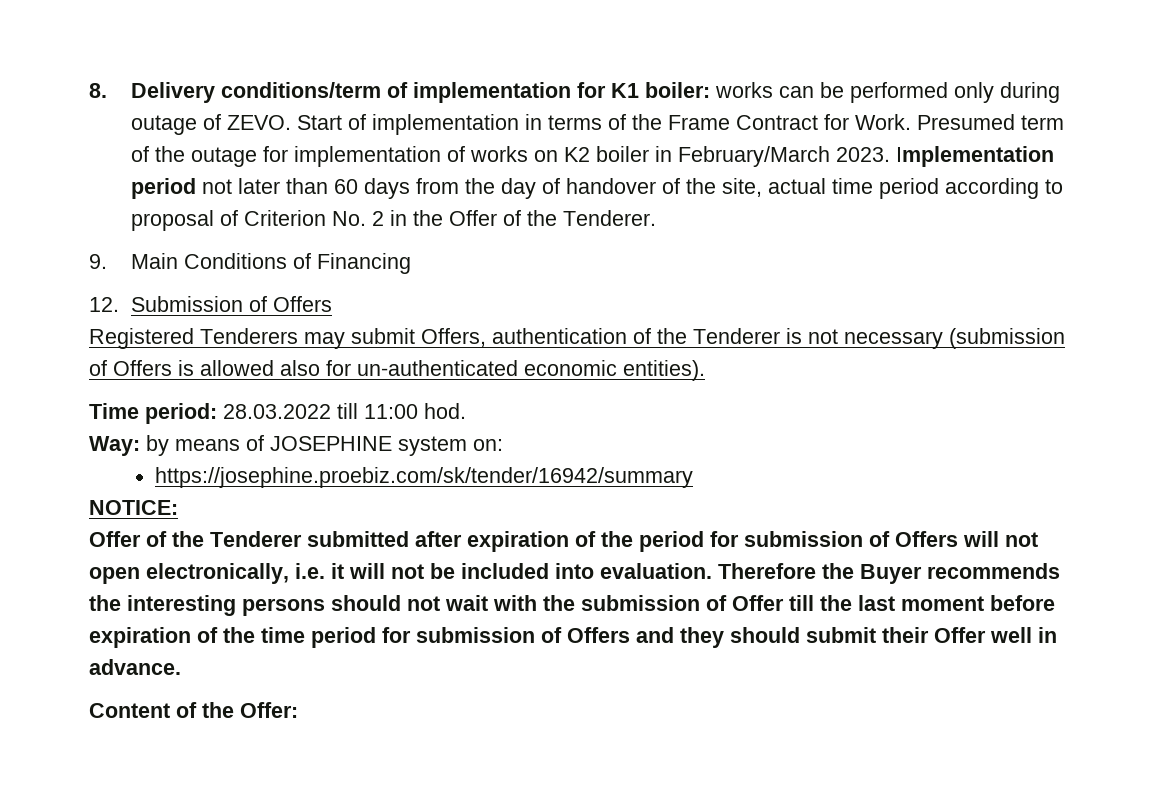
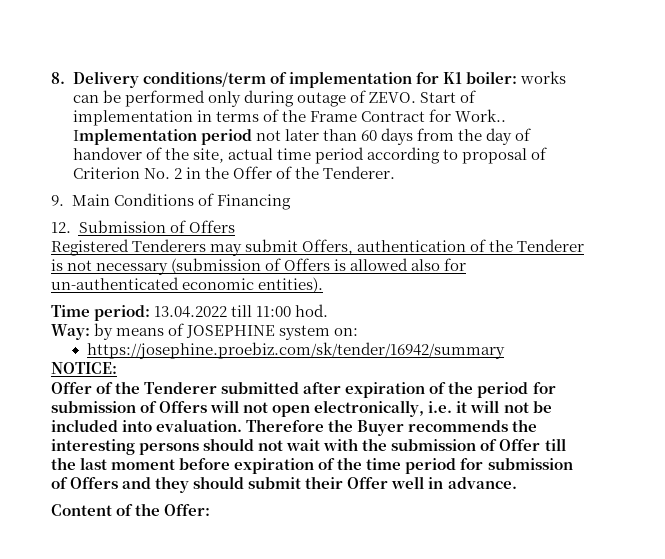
[855,114,1065,130] [131,146,891,167] Work. Presumed term of the outage for implementation of works on K2 boiler in February/March 2023. -> [454,109,506,122] Work..
[223,404,331,419] 28.03.2022 -> [154,306,228,318] 13.04.2022

